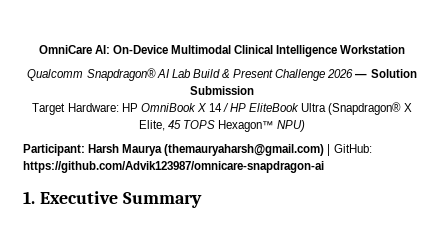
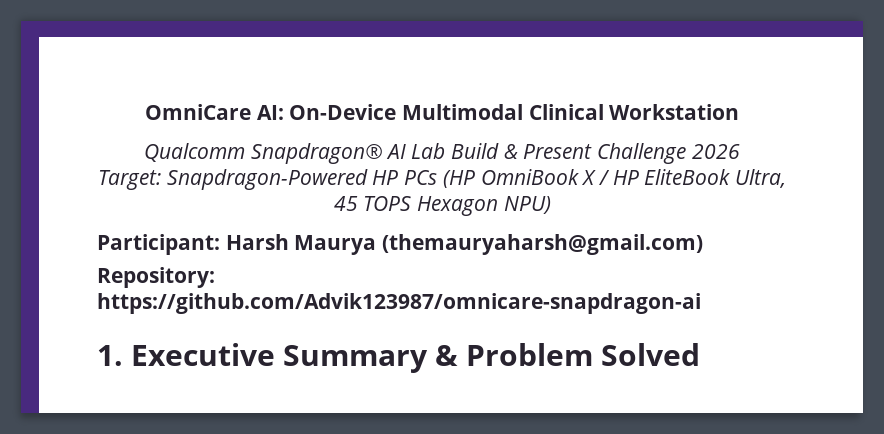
[276,45,338,57] Intelligence -> (604, 112) none
[355,69,417,78] [190,86,254,95] [32,103,138,115] — Solution Submission // Target Hardware: HP -> [98,169,475,190] // Target: Snapdragon-Powered HP PCs (HP
[208,103,222,112] 14 -> (597, 177) none
[301,102,412,115] [138,120,165,131] Ultra (Snapdragon® X Elite, -> [734,169,786,188] Ultra,
[218,120,275,132] Hexagon™ -> [416,196,498,216] Hexagon
[327,144,372,156] | GitHub: -> [97,267,215,288] // Repository:
(202, 200) none -> [434,343,700,366] & Problem Solved

